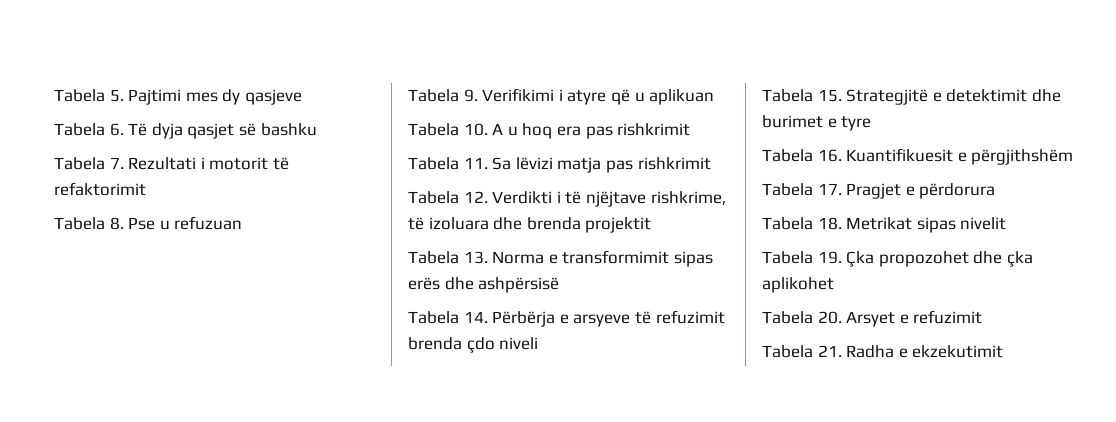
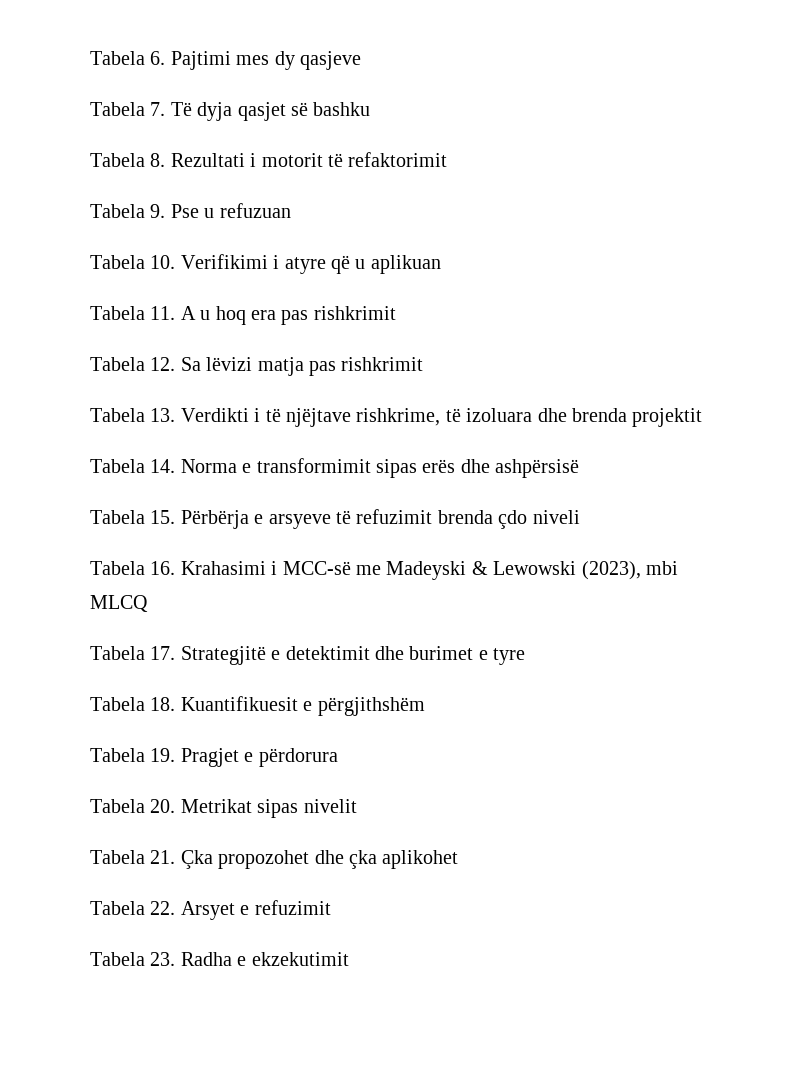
[54,89,124,102] Tabela 5. -> [90,51,166,65] Tabela 6.
[109,123,124,136] 6. -> [150,102,166,116] 7.
[109,157,124,169] 7. -> [150,153,166,167] 8.
[109,217,124,230] 8. -> [150,204,166,218] 9.
[463,89,478,102] 9. -> [150,255,176,269] 10.
[463,123,488,136] 10. -> [150,306,176,320] 11.
[463,157,488,169] 11. -> [150,357,176,371] 12.
[463,191,488,203] 12. -> [150,408,176,422] 13.
[463,251,488,264] 13. -> [150,459,176,473] 14.
[463,311,488,323] 14. -> [150,510,176,524] 15.
[817,89,842,102] 15. -> [150,561,678,580] [90,595,148,612] [90,646,176,660] 16. Krahasimi i MCC-së me Madeyski & Lewowski (2023), mbi MLCQ // Tabela 17.
[817,149,842,162] 16. -> [150,697,176,711] 18.
[817,183,842,195] 17. -> [150,748,176,762] 19.
[817,217,842,230] 18. -> [150,799,176,813] 20.
[817,251,842,264] 19. -> [150,850,176,864] 21.
[817,311,842,324] 20. -> [150,901,176,915] 22.
[817,345,842,357] 21. -> [150,952,176,966] 23.

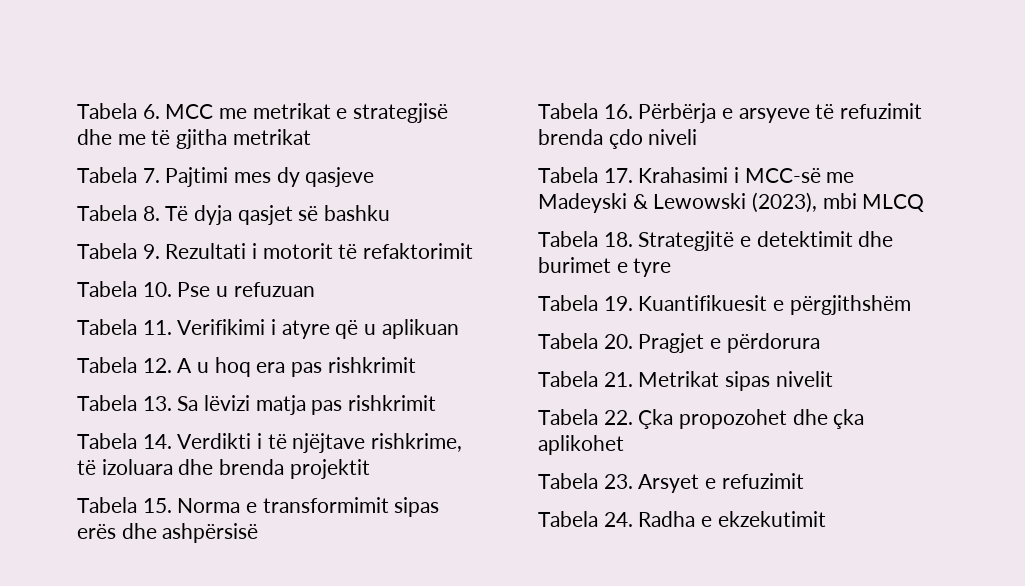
(166, 58) none -> [165,103,449,123] [77,129,311,149] [77,167,160,183] MCC me metrikat e strategjisë dhe me të gjitha metrikat // Tabela 7.
[150,102,166,116] 7. -> [142,206,160,221] 8.
[150,153,166,167] 8. -> [142,244,160,259] 9.
[150,204,166,218] 9. -> [142,282,172,297] 10.
[150,255,176,269] 10. -> [142,320,172,335] 11.
[150,306,176,320] 11. -> [142,358,172,373] 12.
[150,357,176,371] 12. -> [142,396,172,411] 13.
[150,408,176,422] 13. -> [142,434,172,449] 14.
[150,459,176,473] 14. -> [142,498,172,513] 15.
[150,510,176,524] 15. -> [603,104,633,119] 16.
[150,561,176,575] 16. -> [603,168,633,183] 17.
[150,646,176,660] 17. -> [603,232,633,247] 18.
[150,697,176,711] 18. -> [603,296,633,311] 19.
[150,748,176,762] 19. -> [603,334,633,349] 20.
[150,799,176,813] 20. -> [603,372,633,387] 21.
[150,850,176,864] 21. -> [603,410,633,425] 22.
[150,901,176,915] 22. -> [603,474,633,489] 23.
[150,952,176,966] 23. -> [603,512,633,527] 24.

